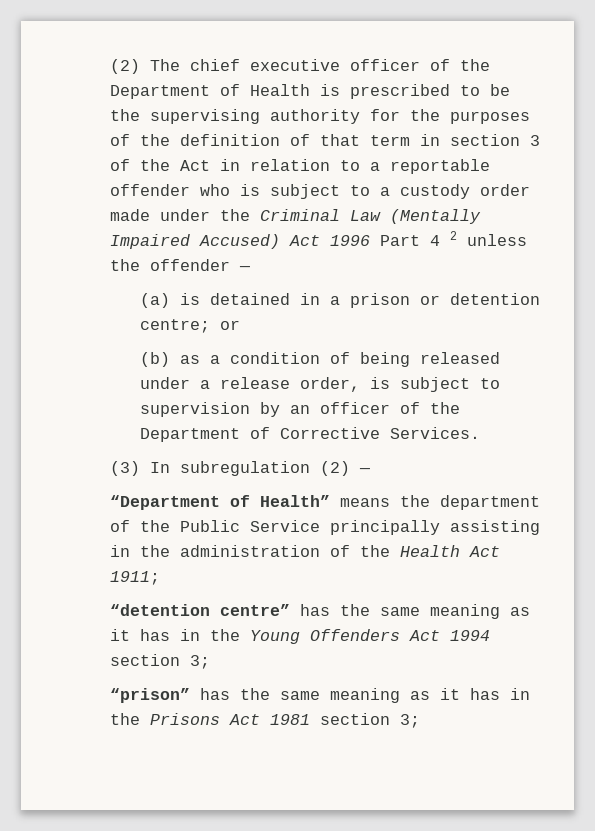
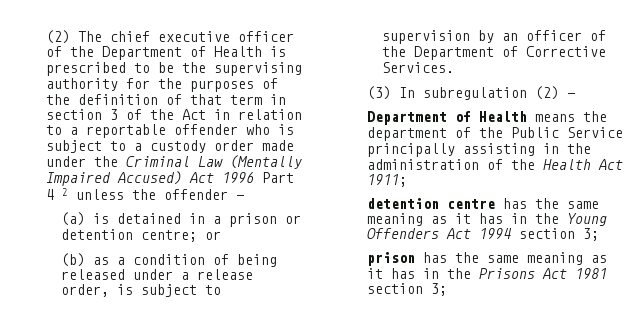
[109,495,330,510] “Department of Health” -> [367,111,528,125] Department of Health
[109,604,290,616] “detention centre” -> [367,198,496,209] detention centre
[109,688,190,703] “prison” -> [367,252,416,266] prison

